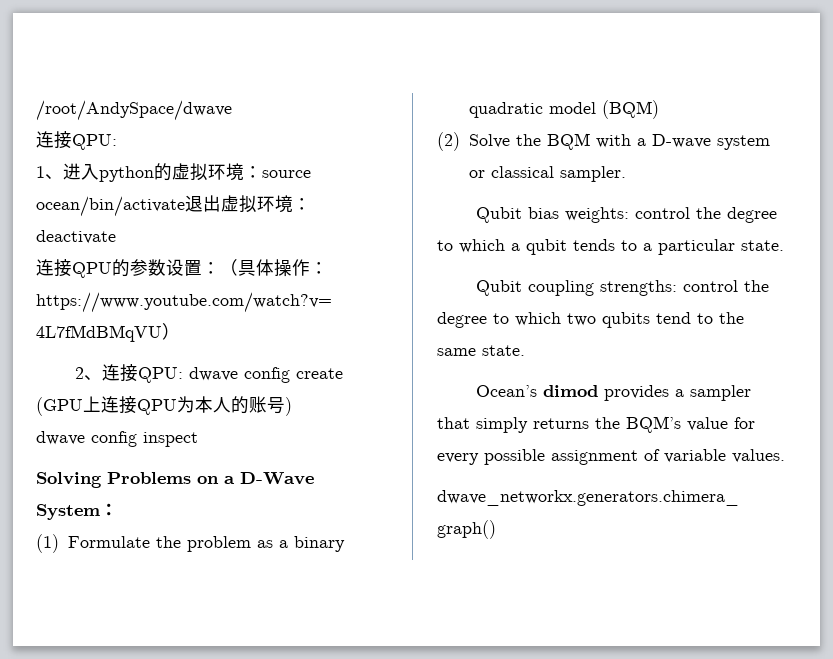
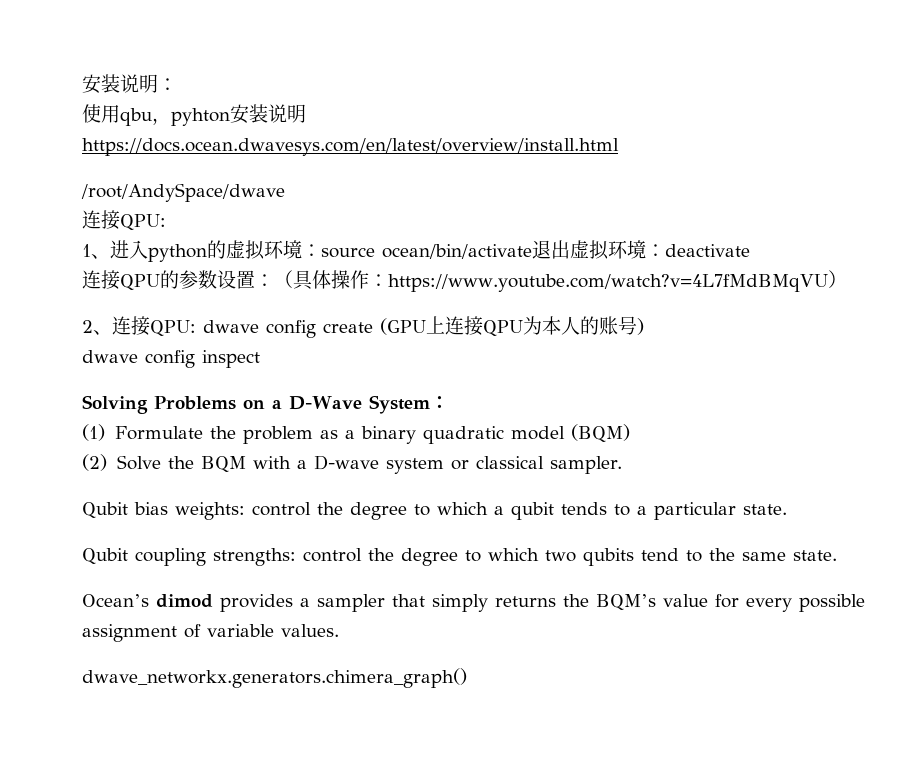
(36, 110) none -> [82,74,177,94] [82,104,306,126] [82,138,619,156] 安装说明： // 使用qbu，pyhton安装说明 // https://docs.ocean.dwavesys.com/en/latest/overview/install.html //

